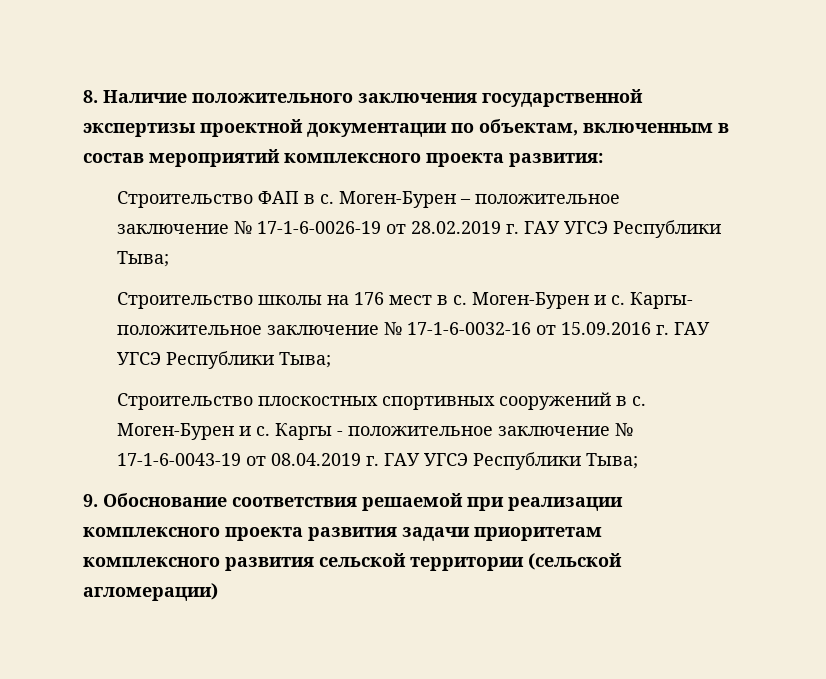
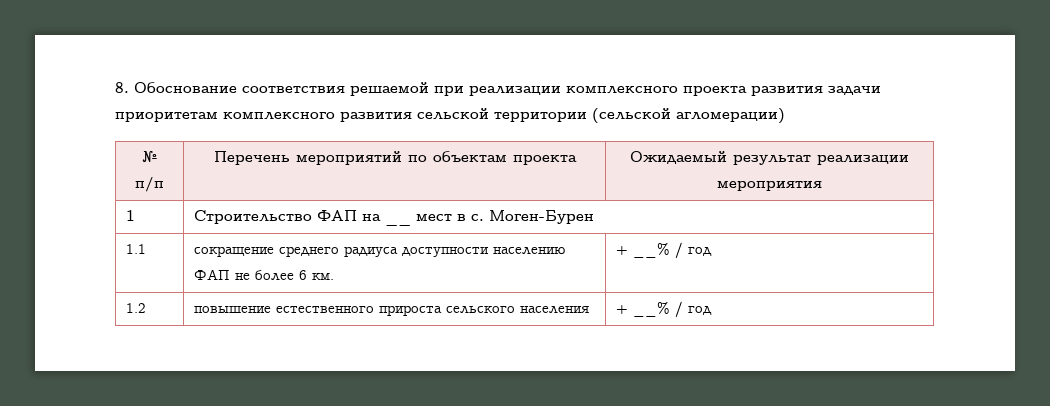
[103,89,643,107] [83,119,729,137] [83,149,603,167] [117,191,621,208] [117,220,722,238] [117,251,170,267] [117,292,694,309] [117,322,711,335] [117,351,332,369] [117,392,647,410] [117,423,634,440] [117,452,639,470] [83,494,98,507] Наличие положительного заключения государственной экспертизы проектной документации по объектам, включенным в состав мероприятий комплексного проекта развития: // Строительство ФАП в с. Моген-Бурен – положительное заключение № 17-1-6-0026-19 от 28.02.2019 г. ГАУ УГСЭ Республики Тыва; // Строительство школы на 176 мест в с. Моген-Бурен и с. Каргы- положительное заключение № 17-1-6-0032-16 от 15.09.2016 г. ГАУ УГСЭ Республики Тыва; // Строительство плоскостных спортивных сооружений в с. Моген-Бурен и с. Каргы - положительное заключение № 17-1-6-0043-19 от 08.04.2019 г. ГАУ УГСЭ Республики Тыва; // 9. -> (129, 87) none
(218, 592) none -> [141,150,158,163] [135,177,164,192] [213,151,577,165] [630,151,909,165] [717,181,822,191] [126,210,136,221] [194,210,382,224] [385,221,412,226] [416,210,595,224] [126,244,147,254] [194,246,566,257] [194,269,335,281] [616,242,713,259] [126,303,147,313] [194,305,590,316] [616,301,713,318] // № п/п | Перечень мероприятий по объектам проекта | Ожидаемый результат реализации мероприятия // 1 | Строительство ФАП на __ мест в с. Моген-Бурен // 1.1 | сокращение среднего радиуса доступности населению ФАП не более 6 км. | + __% / год // 1.2 | повышение естественного прироста сельского населения | + __% / год

